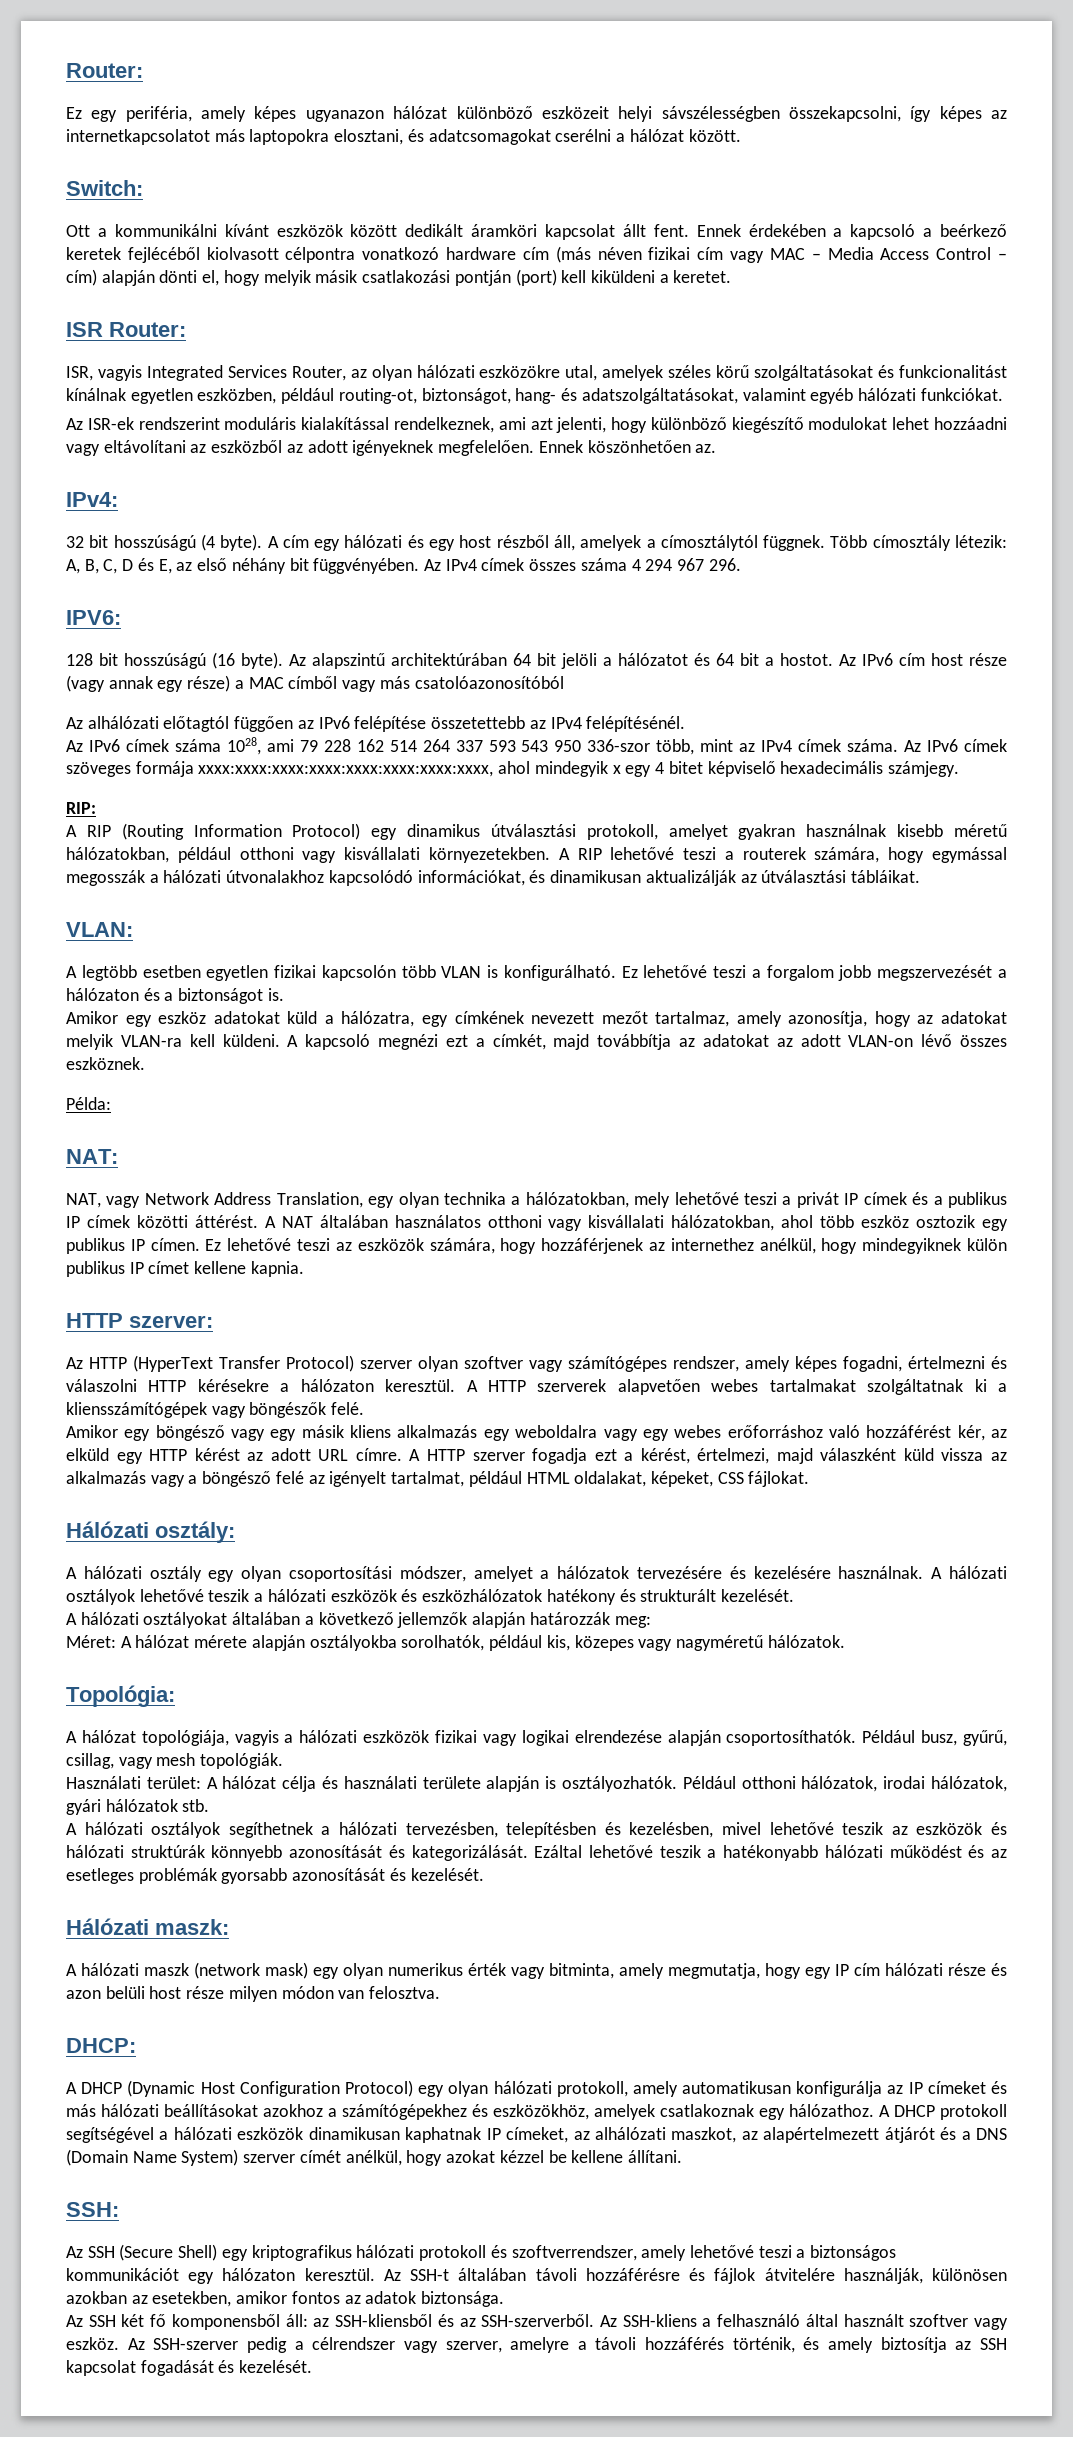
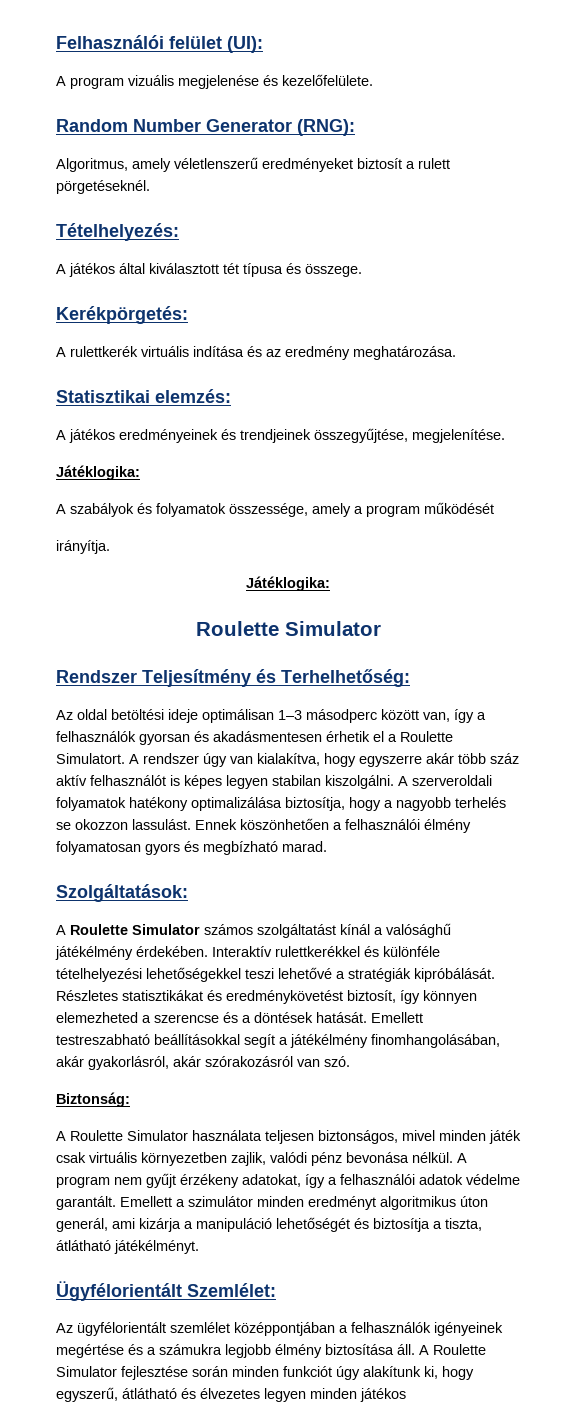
[66,63,143,78] [66,106,1008,122] [66,129,741,145] [66,180,143,196] [66,224,1007,240] [66,246,1008,263] [66,269,732,286] [66,322,186,337] [66,365,1007,381] [66,388,1003,404] [66,417,1008,433] [66,440,717,456] [66,492,118,507] [66,534,1007,551] [66,558,741,574] [66,610,121,625] [66,652,1007,669] [66,675,564,692] [66,716,686,732] [66,737,1008,755] [66,761,959,777] [66,802,96,814] [66,823,1007,840] [66,847,1008,863] [66,870,920,886] [66,922,133,937] [66,965,1007,981] [66,988,284,1004] [66,1011,1007,1027] [66,1034,1008,1050] [66,1057,145,1070] [66,1097,111,1110] [66,1149,118,1164] [66,1192,1008,1208] [66,1215,1008,1231] [66,1238,1007,1254] [66,1261,304,1277] [66,1313,213,1328] [66,1355,1007,1372] [66,1379,1008,1395] [66,1402,365,1418] [66,1425,1008,1441] [66,1448,1007,1464] [66,1471,810,1487] [66,1521,235,1543] [66,1566,1007,1582] [66,1589,794,1605] [66,1612,651,1628] [66,1635,845,1651] [66,1685,175,1707] [66,1730,1008,1746] [66,1753,284,1769] [66,1776,1007,1792] [66,1799,210,1815] [66,1822,1008,1838] [66,1845,1007,1861] [66,1868,484,1884] [66,1918,229,1935] [66,1962,1007,1979] [66,1986,441,2002] [66,2038,136,2053] [66,2080,1007,2097] [66,2104,1007,2120] [66,2127,1007,2143] [66,2149,682,2166] [66,2202,119,2217] [66,2244,897,2261] [66,2268,1008,2284] [66,2291,505,2307] [66,2314,1008,2330] [66,2337,1007,2353] [66,2360,313,2376] Router: // Ez egy periféria, amely képes ugyanazon hálózat különböző eszközeit helyi sávszélességben összekapcsolni, így képes az internetkapcsolatot más laptopokra elosztani, és adatcsomagokat cserélni a hálózat között. // Switch: // Ott a kommunikálni kívánt eszközök között dedikált áramköri kapcsolat állt fent. Ennek érdekében a kapcsoló a beérkező keretek fejlécéből kiolvasott célpontra vonatkozó hardware cím (más néven fizikai cím vagy MAC – Media Access Control – cím) alapján dönti el, hogy melyik másik csatlakozási pontján (port) kell kiküldeni a keretet. // ISR Router: // ISR, vagyis Integrated Services Router, az olyan hálózati eszközökre utal, amelyek széles körű szolgáltatásokat és funkcionalitást kínálnak egyetlen eszközben, például routing-ot, biztonságot, hang- és adatszolgáltatásokat, valamint egyéb hálózati funkciókat. // Az ISR-ek rendszerint moduláris kialakítással rendelkeznek, ami azt jelenti, hogy különböző kiegészítő modulokat lehet hozzáadni vagy eltávolítani az eszközből az adott igényeknek megfelelően. Ennek köszönhetően az. // IPv4: // 32 bit hosszúságú (4 byte). A cím egy hálózati és egy host részből áll, amelyek a címosztálytól függnek. Több címosztály létezik: A, B, C, D és E, az első néhány bit függvényében. Az IPv4 címek összes száma 4 294 967 296. // IPV6: // 128 bit hosszúságú (16 byte). Az alapszintű architektúrában 64 bit jelöli a hálózatot és 64 bit a hostot. Az IPv6 cím host része (vagy annak egy része) a MAC címből vagy más csatolóazonosítóból // Az alhálózati előtagtól függően az IPv6 felépítése összetettebb az IPv4 felépítésénél. // Az IPv6 címek száma 1028, ami 79 228 162 514 264 337 593 543 950 336-szor több, mint az IPv4 címek száma. Az IPv6 címek szöveges formája xxxx:xxxx:xxxx:xxxx:xxxx:xxxx:xxxx:xxxx, ahol mindegyik x egy 4 bitet képviselő hexadecimális számjegy. // RIP: // A RIP (Routing Information Protocol) egy dinamikus útválasztási protokoll, amelyet gyakran használnak kisebb méretű hálózatokban, például otthoni vagy kisvállalati környezetekben. A RIP lehetővé teszi a routerek számára, hogy egymással megosszák a hálózati útvonalakhoz kapcsolódó információkat, és dinamikusan aktualizálják az útválasztási tábláikat. // VLAN: // A legtöbb esetben egyetlen fizikai kapcsolón több VLAN is konfigurálható. Ez lehetővé teszi a forgalom jobb megszervezését a hálózaton és a biztonságot is. // Amikor egy eszköz adatokat küld a hálózatra, egy címkének nevezett mezőt tartalmaz, amely azonosítja, hogy az adatokat melyik VLAN-ra kell küldeni. A kapcsoló megnézi ezt a címkét, majd továbbítja az adatokat az adott VLAN-on lévő összes eszköznek. // Példa: // NAT: // NAT, vagy Network Address Translation, egy olyan technika a hálózatokban, mely lehetővé teszi a privát IP címek és a publikus IP címek közötti áttérést. A NAT általában használatos otthoni vagy kisvállalati hálózatokban, ahol több eszköz osztozik egy publikus IP címen. Ez lehetővé teszi az eszközök számára, hogy hozzáférjenek az internethez anélkül, hogy mindegyiknek külön publikus IP címet kellene kapnia. // HTTP szerver: // Az HTTP (HyperText Transfer Protocol) szerver olyan szoftver vagy számítógépes rendszer, amely képes fogadni, értelmezni és válaszolni HTTP kérésekre a hálózaton keresztül. A HTTP szerverek alapvetően webes tartalmakat szolgáltatnak ki a kliensszámítógépek vagy böngészők felé. // Amikor egy böngésző vagy egy másik kliens alkalmazás egy weboldalra vagy egy webes erőforráshoz való hozzáférést kér, az elküld egy HTTP kérést az adott URL címre. A HTTP szerver fogadja ezt a kérést, értelmezi, majd válaszként küld vissza az alkalmazás vagy a böngésző felé az igényelt tartalmat, például HTML oldalakat, képeket, CSS fájlokat. // Hálózati osztály: // A hálózati osztály egy olyan csoportosítási módszer, amelyet a hálózatok tervezésére és kezelésére használnak. A hálózati osztályok lehetővé teszik a hálózati eszközök és eszközhálózatok hatékony és strukturált kezelését. // A hálózati osztályokat általában a következő jellemzők alapján határozzák meg: // Méret: A hálózat mérete alapján osztályokba sorolhatók, például kis, közepes vagy nagyméretű hálózatok. // Topológia: // A hálózat topológiája, vagyis a hálózati eszközök fizikai vagy logikai elrendezése alapján csoportosíthatók. Például busz, gyűrű, csillag, vagy mesh topológiák. // Használati terület: A hálózat célja és használati területe alapján is osztályozhatók. Például otthoni hálózatok, irodai hálózatok, gyári hálózatok stb. // A hálózati osztályok segíthetnek a hálózati tervezésben, telepítésben és kezelésben, mivel lehetővé teszik az eszközök és hálózati struktúrák könnyebb azonosítását és kategorizálását. Ezáltal lehetővé teszik a hatékonyabb hálózati működést és az esetleges problémák gyorsabb azonosítását és kezelését. // Hálózati maszk: // A hálózati maszk (network mask) egy olyan numerikus érték vagy bitminta, amely megmutatja, hogy egy IP cím hálózati része és azon belüli host része milyen módon van felosztva. // DHCP: // A DHCP (Dynamic Host Configuration Protocol) egy olyan hálózati protokoll, amely automatikusan konfigurálja az IP címeket és más hálózati beállításokat azokhoz a számítógépekhez és eszközökhöz, amelyek csatlakoznak egy hálózathoz. A DHCP protokoll segítségével a hálózati eszközök dinamikusan kaphatnak IP címeket, az alhálózati maszkot, az alapértelmezett átjárót és a DNS (Domain Name System) szerver címét anélkül, hogy azokat kézzel be kellene állítani. // SSH: // Az SSH (Secure Shell) egy kriptografikus hálózati protokoll és szoftverrendszer, amely lehetővé teszi a biztonságos kommunikációt egy hálózaton keresztül. Az SSH-t általában távoli hozzáférésre és fájlok átvitelére használják, különösen azokban az esetekben, amikor fontos az adatok biztonsága. // Az SSH két fő komponensből áll: az SSH-kliensből és az SSH-szerverből. Az SSH-kliens a felhasználó által használt szoftver vagy eszköz. Az SSH-szerver pedig a célrendszer vagy szerver, amelyre a távoli hozzáférés történik, és amely biztosítja az SSH kapcsolat fogadását és kezelését. -> [56,35,263,53] [56,74,373,89] [56,119,355,136] [56,157,450,172] [56,180,150,194] [56,223,179,241] [56,263,362,277] [56,306,188,324] [56,346,456,360] [56,389,231,403] [56,428,505,443] [56,465,140,480] [56,502,494,517] [56,540,110,554] [246,576,330,591] [195,621,381,636] [56,669,410,687] [56,709,486,723] [56,731,453,745] [56,753,519,767] [56,775,492,789] [56,797,506,811] [56,818,471,833] [56,841,327,855] [56,884,188,902] [56,923,451,938] [55,946,440,960] [56,967,495,982] [56,990,477,1004] [56,1012,423,1023] [56,1034,500,1048] [56,1056,350,1070] [56,1092,130,1107] [56,1130,521,1144] [56,1152,467,1166] [56,1173,520,1188] [56,1196,488,1210] [56,1217,482,1232] [56,1240,199,1254] [56,1281,276,1301] [56,1322,503,1336] [56,1344,486,1358] [56,1366,474,1380] [56,1387,406,1402] Felhasználói felület (UI): // A program vizuális megjelenése és kezelőfelülete. // Random Number Generator (RNG): // Algoritmus, amely véletlenszerű eredményeket biztosít a rulett pörgetéseknél. // Tételhelyezés: // A játékos által kiválasztott tét típusa és összege. // Kerékpörgetés: // A rulettkerék virtuális indítása és az eredmény meghatározása. // Statisztikai elemzés: // A játékos eredményeinek és trendjeinek összegyűjtése, megjelenítése. // Játéklogika: // A szabályok és folyamatok összessége, amely a program működését // irányítja. // Játéklogika: // Roulette Simulator // Rendszer Teljesítmény és Terhelhetőség: // Az oldal betöltési ideje optimálisan 1–3 másodperc között van, így a felhasználók gyorsan és akadásmentesen érhetik el a Roulette Simulatort. A rendszer úgy van kialakítva, hogy egyszerre akár több száz aktív felhasználót is képes legyen stabilan kiszolgálni. A szerveroldali folyamatok hatékony optimalizálása biztosítja, hogy a nagyobb terhelés se okozzon lassulást. Ennek köszönhetően a felhasználói élmény folyamatosan gyors és megbízható marad. // Szolgáltatások: // A Roulette Simulator számos szolgáltatást kínál a valósághű játékélmény érdekében. Interaktív rulettkerékkel és különféle tételhelyezési lehetőségekkel teszi lehetővé a stratégiák kipróbálását. Részletes statisztikákat és eredménykövetést biztosít, így könnyen elemezheted a szerencse és a döntések hatását. Emellett testreszabható beállításokkal segít a játékélmény finomhangolásában, akár gyakorlásról, akár szórakozásról van szó. // Biztonság: // A Roulette Simulator használata teljesen biztonságos, mivel minden játék csak virtuális környezetben zajlik, valódi pénz bevonása nélkül. A program nem gyűjt érzékeny adatokat, így a felhasználói adatok védelme garantált. Emellett a szimulátor minden eredményt algoritmikus úton generál, ami kizárja a manipuláció lehetőségét és biztosítja a tiszta, átlátható játékélményt. // Ügyfélorientált Szemlélet: // Az ügyfélorientált szemlélet középpontjában a felhasználók igényeinek megértése és a számukra legjobb élmény biztosítása áll. A Roulette Simulator fejlesztése során minden funkciót úgy alakítunk ki, hogy egyszerű, átlátható és élvezetes legyen minden játékos

